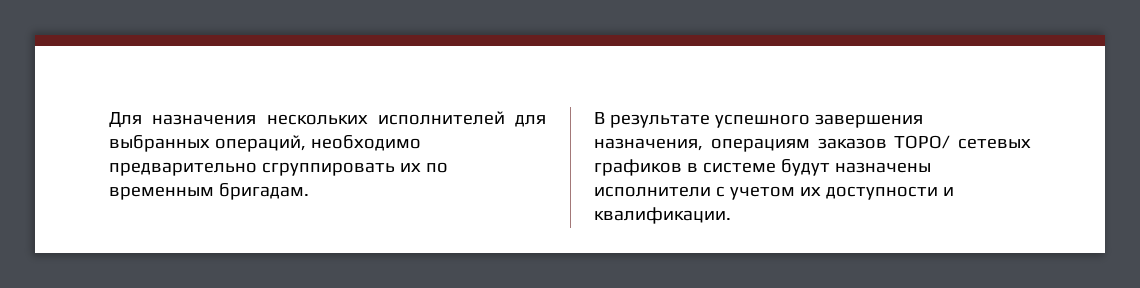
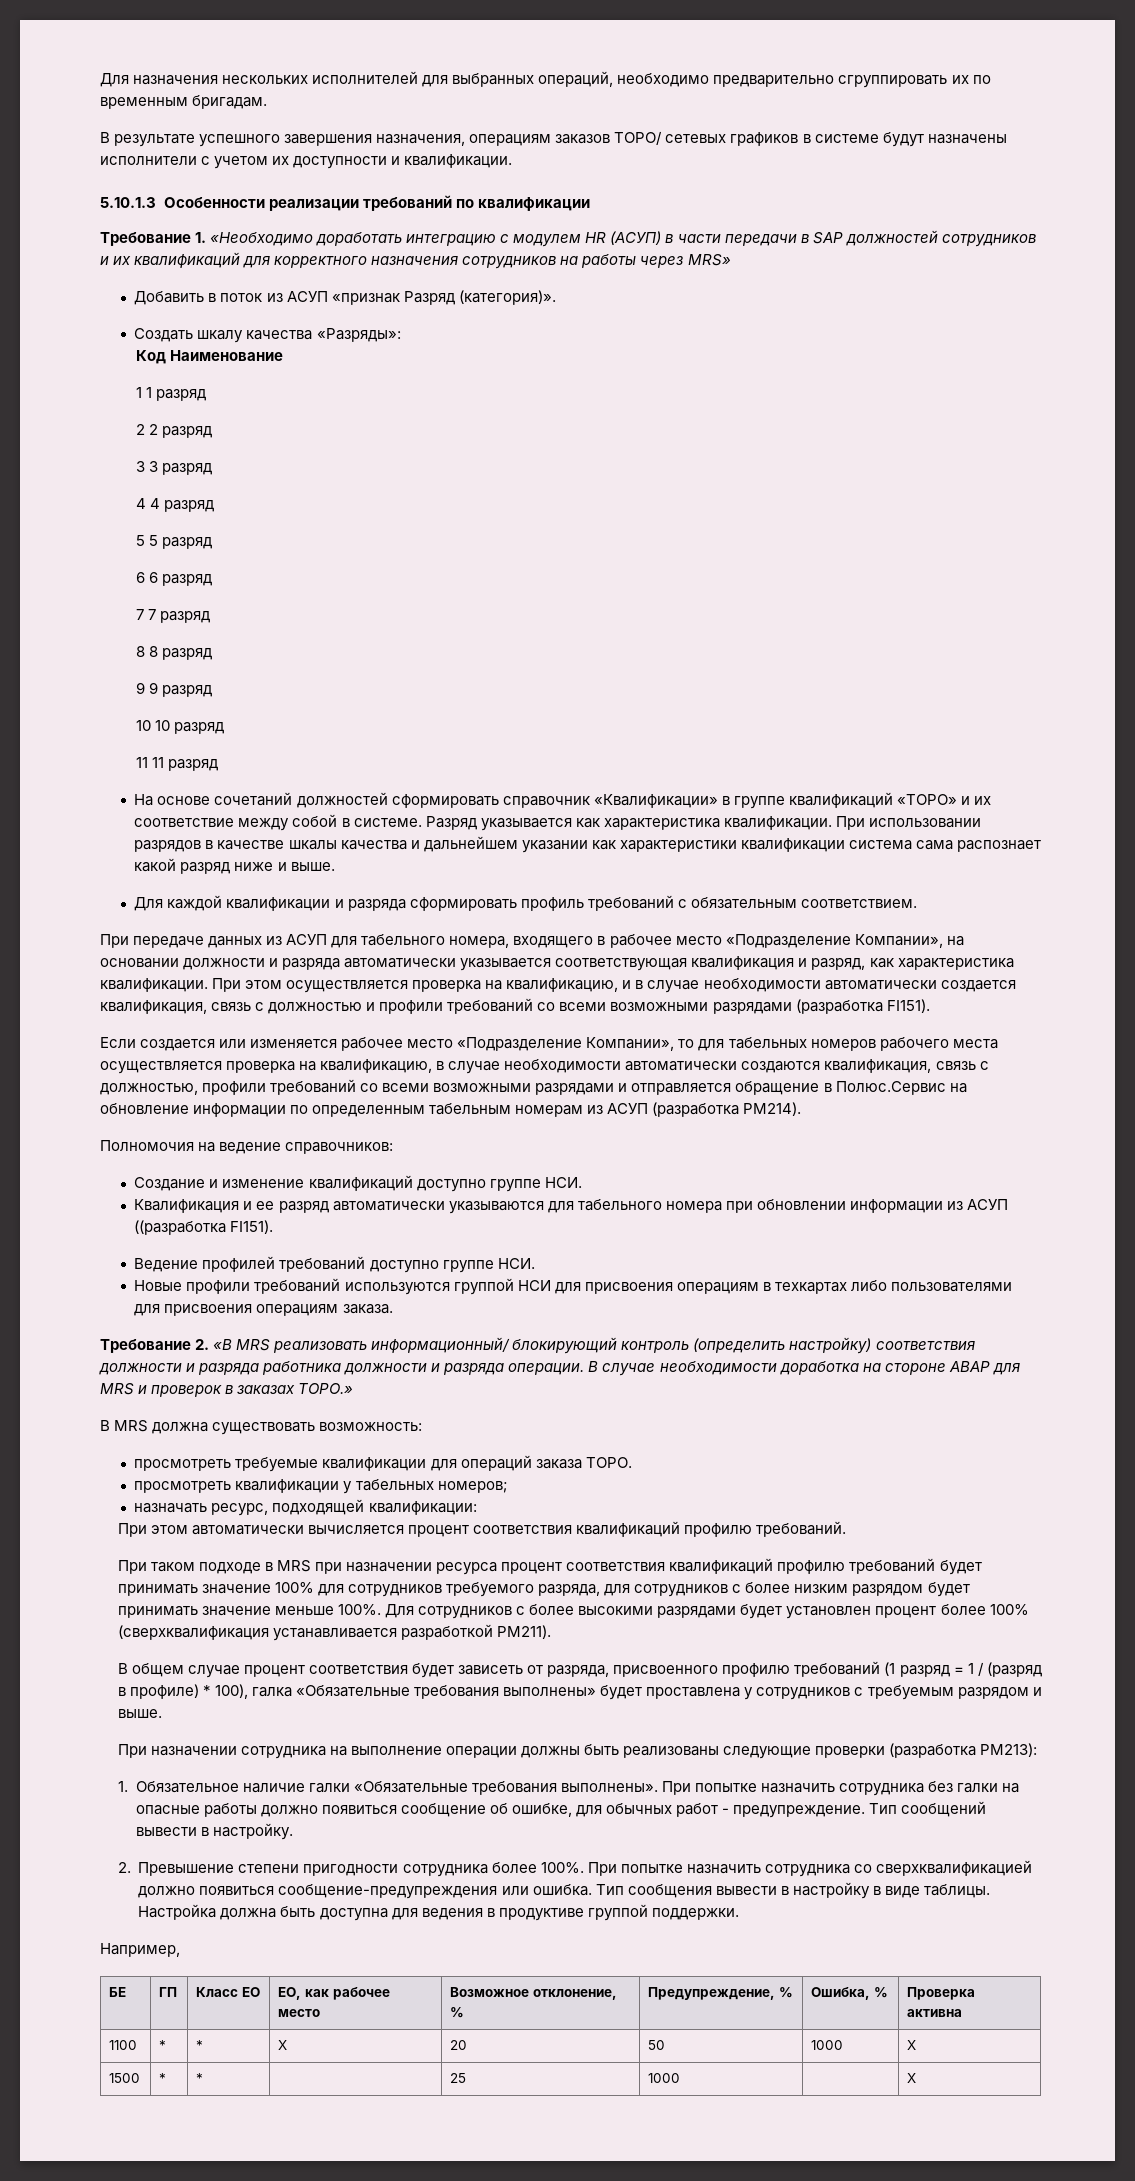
(731, 215) none -> [100,195,590,211] [100,230,1036,247] [100,252,731,269] [134,290,556,305] [134,328,401,343] [135,350,283,364] [135,387,206,401] [135,424,212,438] [135,461,212,475] [135,498,214,512] [135,535,212,549] [135,572,212,586] [135,609,210,623] [135,646,212,660] [135,682,212,697] [135,720,224,734] [135,757,218,771] [134,792,991,809] [134,814,981,831] [134,836,1042,853] [134,858,335,874] [134,895,917,911] [100,934,964,948] [100,956,1014,971] [100,978,1016,993] [100,998,930,1014] [100,1037,998,1051] [100,1059,989,1074] [100,1079,967,1095] [100,1102,802,1117] [100,1140,394,1154] [134,1175,582,1192] [134,1199,1009,1214] [134,1220,274,1235] [134,1256,535,1273] [134,1278,1012,1295] [134,1304,393,1316] [100,1337,975,1354] [99,1361,1020,1376] [100,1383,354,1397] [100,1420,423,1435] [134,1455,632,1472] [134,1479,508,1494] [134,1499,477,1516] [117,1521,847,1537] [117,1558,982,1575] [117,1582,970,1597] [117,1604,1029,1619] [117,1624,552,1641] [117,1661,1042,1678] [117,1684,1042,1700] [117,1709,162,1718] [117,1743,1038,1759] [117,1781,1020,1796] [135,1801,987,1818] [135,1823,293,1840] [117,1860,1032,1877] [138,1882,990,1899] [138,1904,739,1921] [100,1943,180,1957] [109,1987,127,1997] [159,1987,178,1997] [196,1987,261,1997] [278,1987,391,2000] [278,2009,321,2017] [450,1987,618,2000] [450,2007,465,2018] [648,1987,794,2000] [811,1987,889,2000] [907,1987,976,2000] [907,2009,963,2017] [109,2040,138,2050] [159,2040,167,2050] [196,2040,204,2050] [278,2040,288,2050] [450,2040,468,2050] [648,2040,666,2050] [811,2040,844,2050] [907,2040,917,2050] [109,2073,141,2083] [159,2073,167,2083] [196,2073,204,2083] [450,2073,467,2083] [648,2073,681,2083] [907,2073,917,2083] // 5.10.1.3 Особенности реализации требований по квалификации // Требование 1. «Необходимо доработать интеграцию с модулем HR (АСУП) в части передачи в SAP должностей сотрудников и их квалификаций для корректного назначения сотрудников на работы через MRS» // Добавить в поток из АСУП «признак Разряд (категория)». // Создать шкалу качества «Разряды»: // Код Наименование // 1 1 разряд // 2 2 разряд // 3 3 разряд // 4 4 разряд // 5 5 разряд // 6 6 разряд // 7 7 разряд // 8 8 разряд // 9 9 разряд // 10 10 разряд // 11 11 разряд // На основе сочетаний должностей сформировать справочник «Квалификации» в группе квалификаций «ТОРО» и их соответствие между собой в системе. Разряд указывается как характеристика квалификации. При использовании разрядов в качестве шкалы качества и дальнейшем указании как характеристики квалификации система сама распознает какой разряд ниже и выше. // Для каждой квалификации и разряда сформировать профиль требований с обязательным соответствием. // При передаче данных из АСУП для табельного номера, входящего в рабочее место «Подразделение Компании», на основании должности и разряда автоматически указывается соответствующая квалификация и разряд, как характеристика квалификации. При этом осуществляется проверка на квалификацию, и в случае необходимости автоматически создается квалификация, связь с должностью и профили требований со всеми возможными разрядами (разработка FI151). // Если создается или изменяется рабочее место «Подразделение Компании», то для табельных номеров рабочего места осуществляется проверка на квалификацию, в случае необходимости автоматически создаются квалификация, связь с должностью, профили требований со всеми возможными разрядами и отправляется обращение в Полюс.Сервис на обновление информации по определенным табельным номерам из АСУП (разработка PM214). // Полномочия на ведение справочников: // Создание и изменение квалификаций доступно группе НСИ. // Квалификация и ее разряд автоматически указываются для табельного номера при обновлении информации из АСУП ((разработка FI151). // Ведение профилей требований доступно группе НСИ. // Новые профили требований используются группой НСИ для присвоения операциям в техкартах либо пользователями для присвоения операциям заказа. // Требование 2. «В MRS реализовать информационный/ блокирующий контроль (определить настройку) соответствия должности и разряда работника должности и разряда операции. В случае необходимости доработка на стороне ABAP для MRS и проверок в заказах ТОРО.» // В MRS должна существовать возможность: // просмотреть требуемые квалификации для операций заказа ТОРО. // просмотреть квалификации у табельных номеров; // назначать ресурс, подходящей квалификации: // При этом автоматически вычисляется процент соответствия квалификаций профилю требований. // При таком подходе в MRS при назначении ресурса процент соответствия квалификаций профилю требований будет принимать значение 100% для сотрудников требуемого разряда, для сотрудников с более низким разрядом будет принимать значение меньше 100%. Для сотрудников с более высокими разрядами будет установлен процент более 100% (сверхквалификация устанавливается разработкой PM211). // В общем случае процент соответствия будет зависеть от разряда, присвоенного профилю требований (1 разряд = 1 / (разряд в профиле) * 100), галка «Обязательные требования выполнены» будет проставлена у сотрудников с требуемым разрядом и выше. // При назначении сотрудника на выполнение операции должны быть реализованы следующие проверки (разработка PM213): // 1. Обязательное наличие галки «Обязательные требования выполнены». При попытке назначить сотрудника без галки на опасные работы должно появиться сообщение об ошибке, для обычных работ - предупреждение. Тип сообщений вывести в настройку. // 2. Превышение степени пригодности сотрудника более 100%. При попытке назначить сотрудника со сверхквалификацией должно появиться сообщение-предупреждения или ошибка. Тип сообщения вывести в настройку в виде таблицы. Настройка должна быть доступна для ведения в продуктиве группой поддержки. // Например, // БЕ | ГП | Класс ЕО | ЕО, как рабочее место | Возможное отклонение, % | Предупреждение, % | Ошибка, % | Проверка активна // 1100 | * | * | X | 20 | 50 | 1000 | X // 1500 | * | * | | 25 | 1000 | | X

